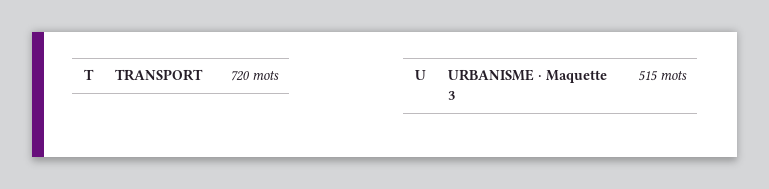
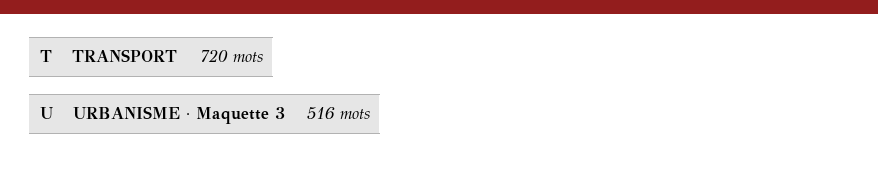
[637,71,658,81] 515 -> [306,107,335,120] 516

